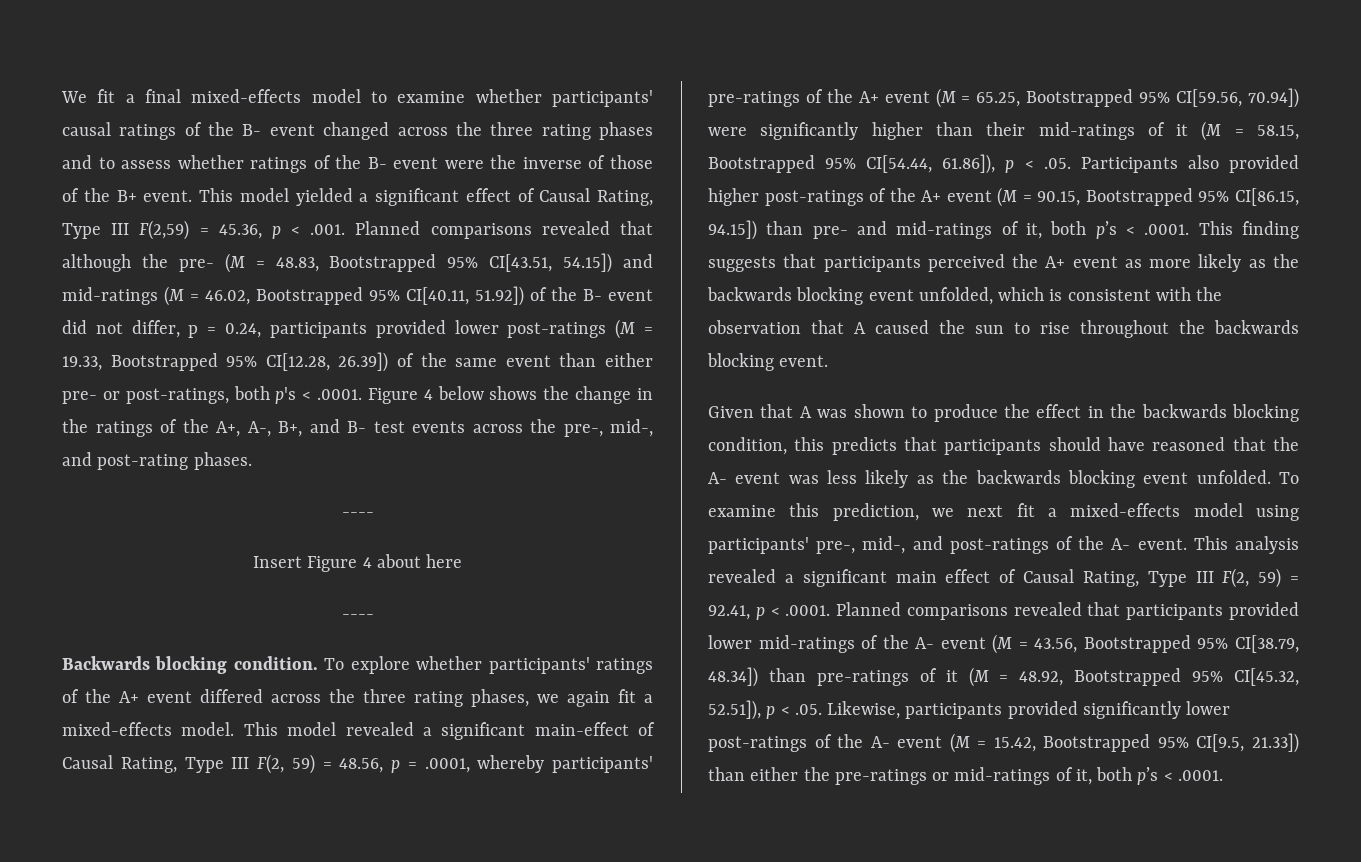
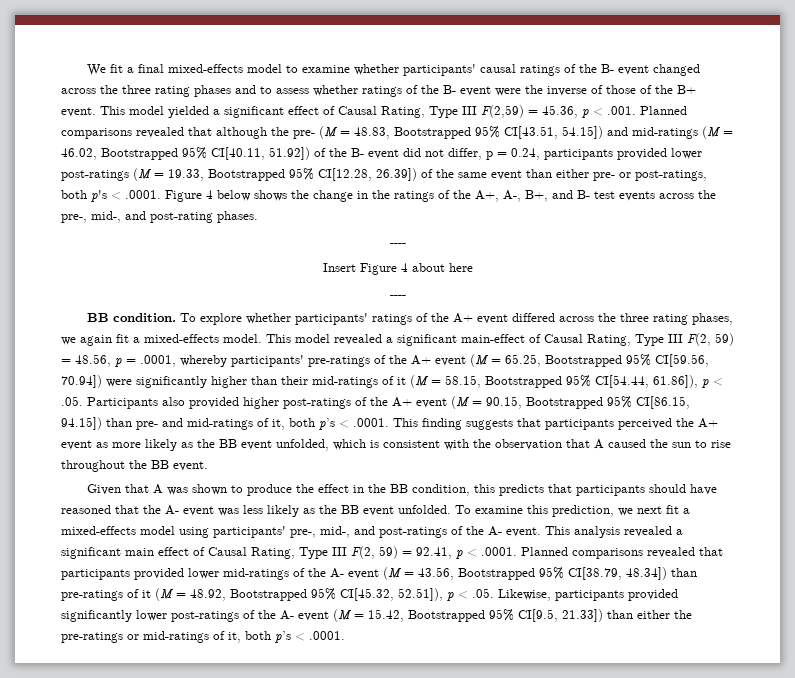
[62,656,228,674] Backwards blocking -> [86,313,109,322] BB
[707,287,864,305] backwards blocking -> [219,439,237,448] BB
[1214,320,1299,334] [707,353,774,371] backwards blocking -> [151,460,169,469] BB
[1141,404,1299,422] backwards blocking -> [389,484,408,493] BB
[975,470,1135,488] backwards blocking -> [341,505,359,514] BB

